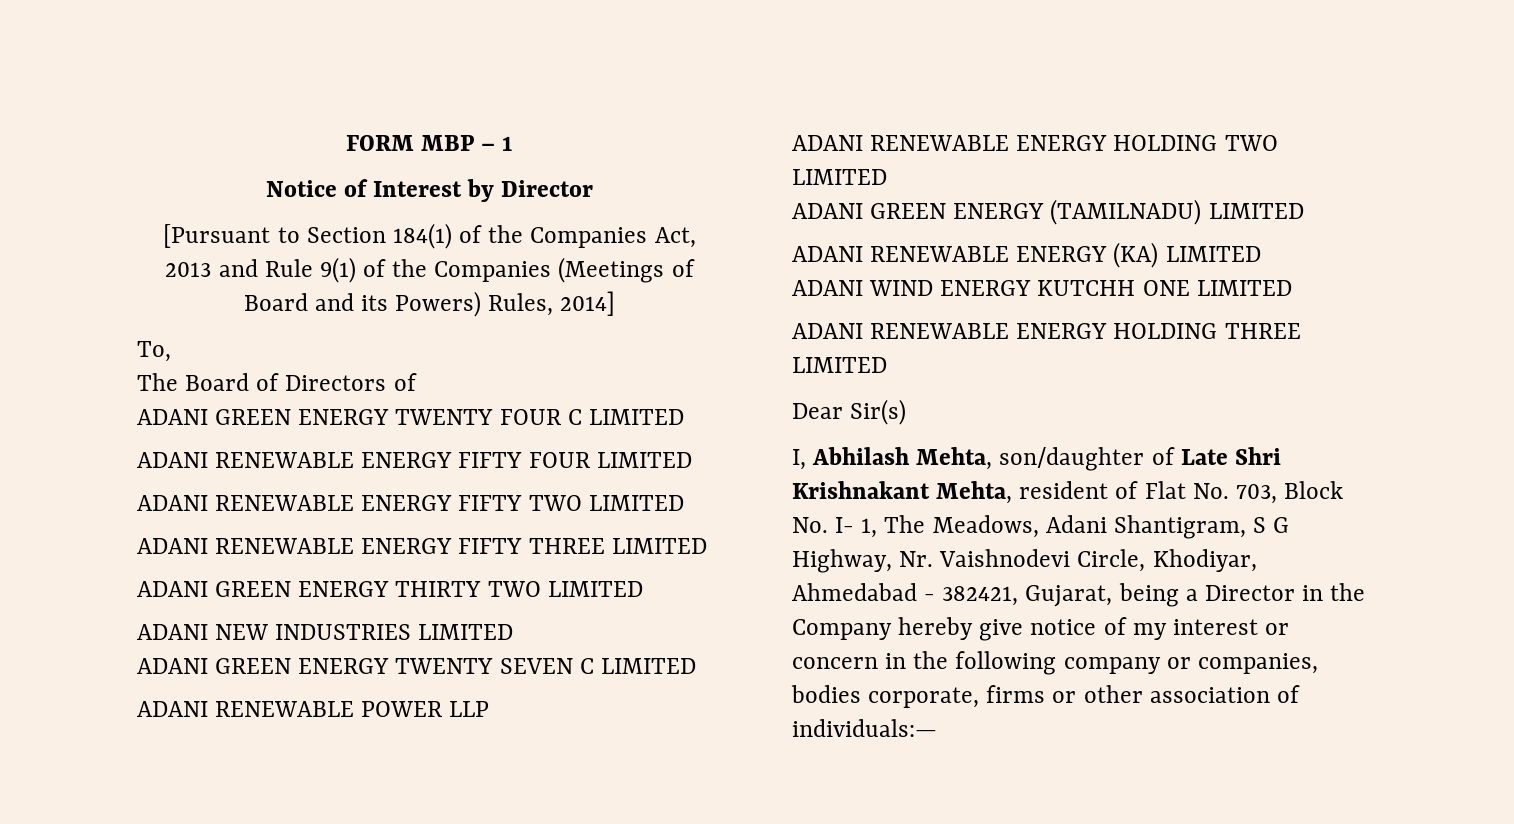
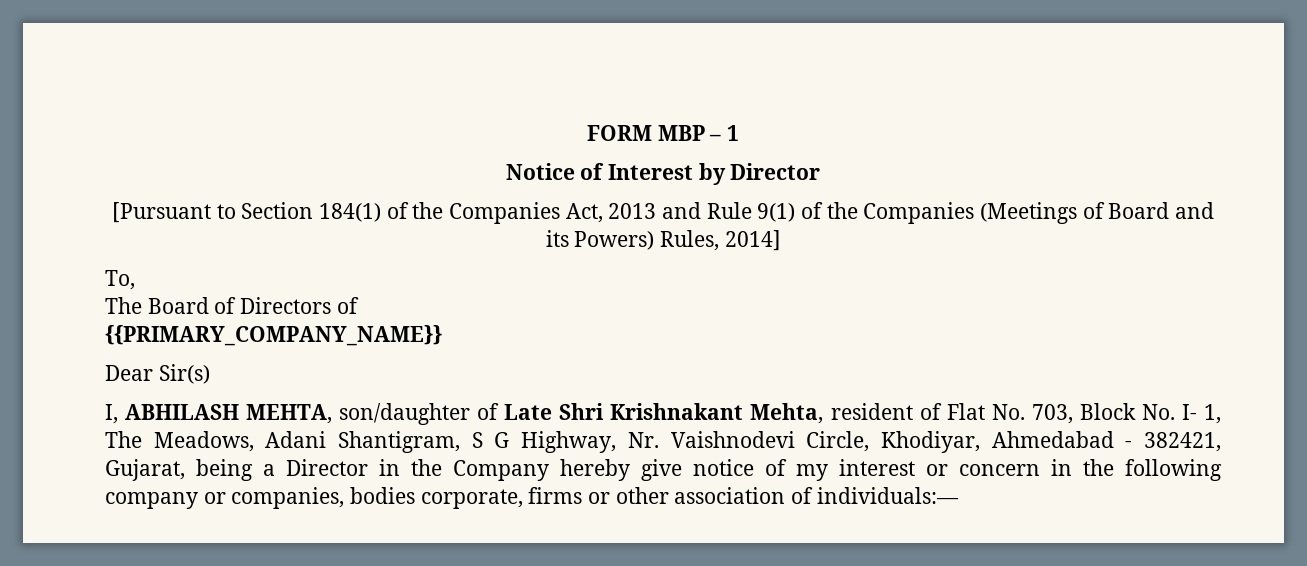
[137,409,684,425] [137,452,692,468] [137,495,684,511] [137,538,707,554] [137,581,643,597] [137,624,514,640] [137,658,696,674] [137,701,490,717] [792,135,1278,151] [792,169,887,185] [792,199,1304,225] [792,242,1261,268] [792,280,1292,296] [792,323,1301,339] [792,357,887,373] ADANI GREEN ENERGY TWENTY FOUR C LIMITED // ADANI RENEWABLE ENERGY FIFTY FOUR LIMITED // ADANI RENEWABLE ENERGY FIFTY TWO LIMITED // ADANI RENEWABLE ENERGY FIFTY THREE LIMITED // ADANI GREEN ENERGY THIRTY TWO LIMITED // ADANI NEW INDUSTRIES LIMITED // ADANI GREEN ENERGY TWENTY SEVEN C LIMITED // ADANI RENEWABLE POWER LLP // ADANI RENEWABLE ENERGY HOLDING TWO LIMITED // ADANI GREEN ENERGY (TAMILNADU) LIMITED // ADANI RENEWABLE ENERGY (KA) LIMITED // ADANI WIND ENERGY KUTCHH ONE LIMITED // ADANI RENEWABLE ENERGY HOLDING THREE LIMITED -> [105,325,442,346] {{PRIMARY_COMPANY_NAME}}
[812,447,993,470] Abhilash Mehta, -> [125,404,333,424] ABHILASH MEHTA,

